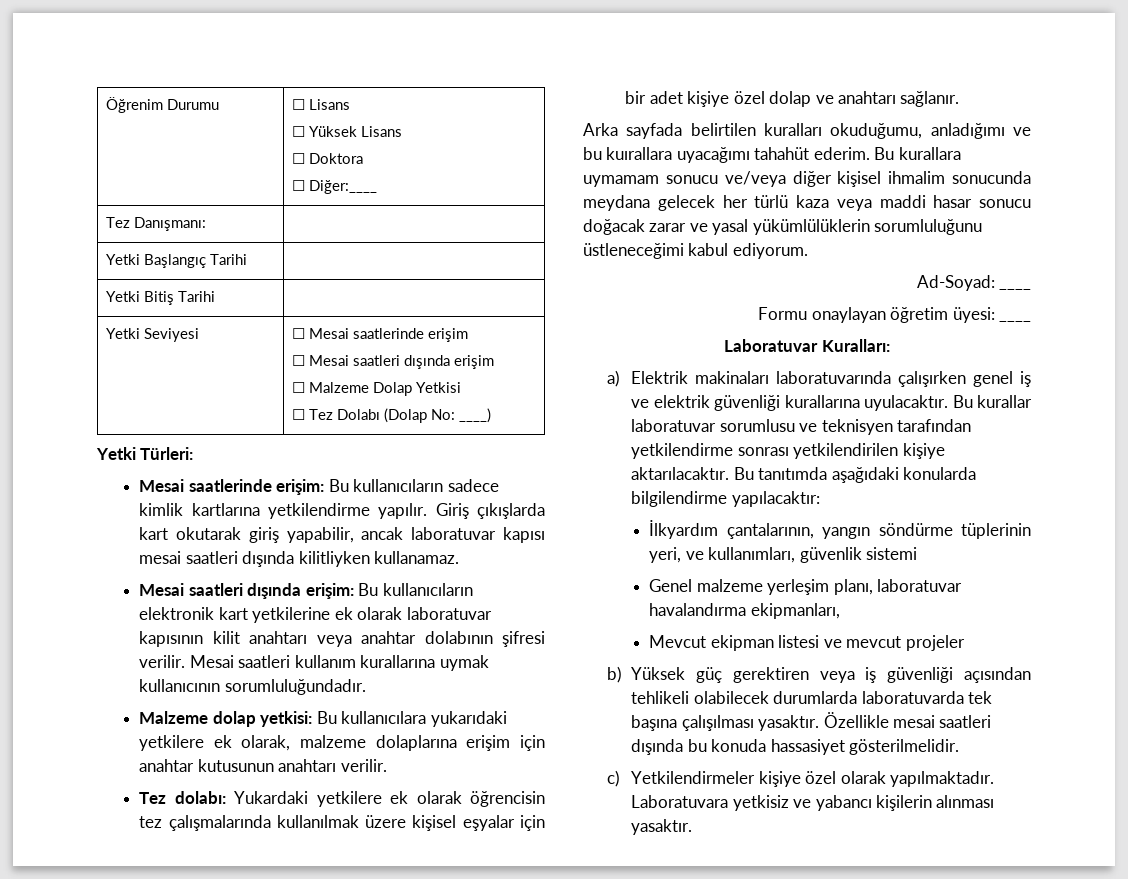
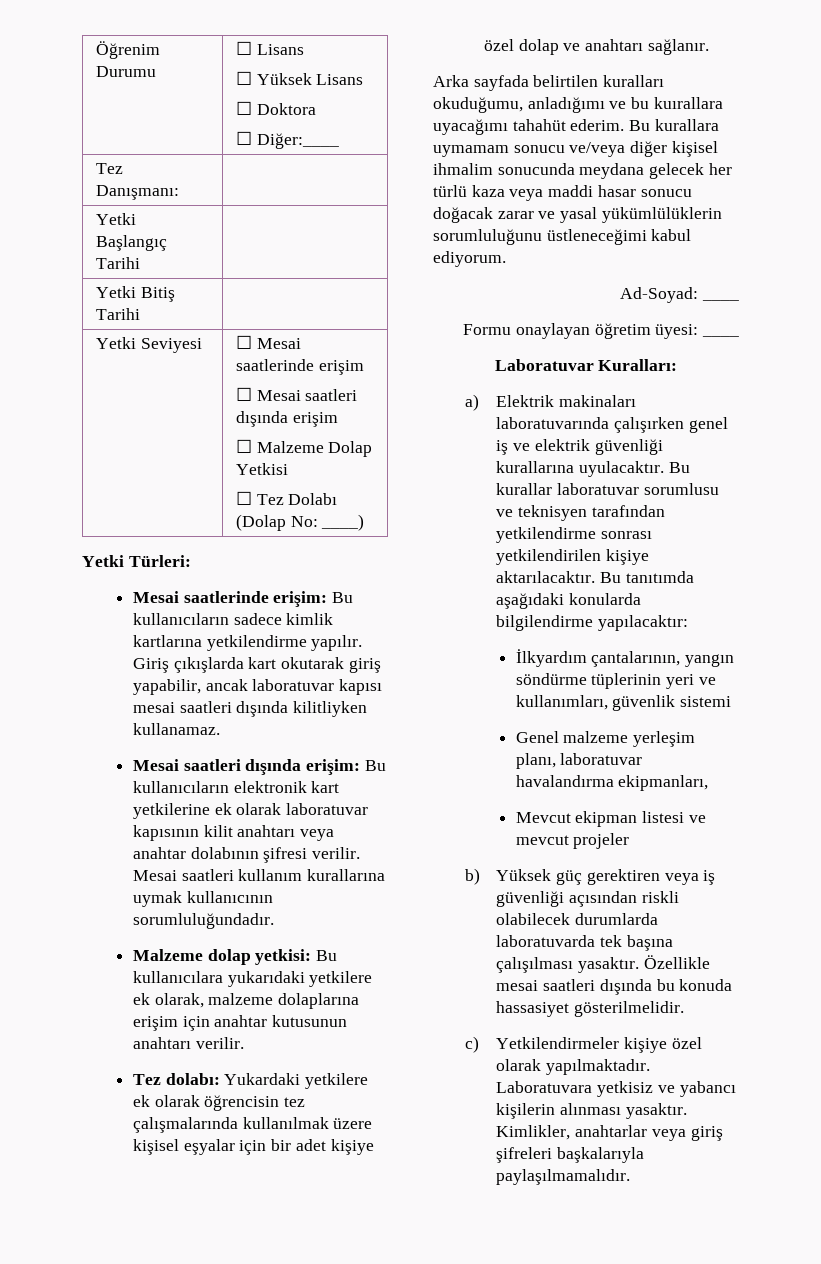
[649,547,682,563] yeri, -> [666,674,695,689] yeri
[631,691,690,704] tehlikeli -> [641,891,679,903] riskli
(693, 827) none -> [496,1125,723,1141] [496,1147,645,1163] [496,1169,631,1185] Kimlikler, anahtarlar veya giriş şifreleri başkalarıyla paylaşılmamalıdır.

